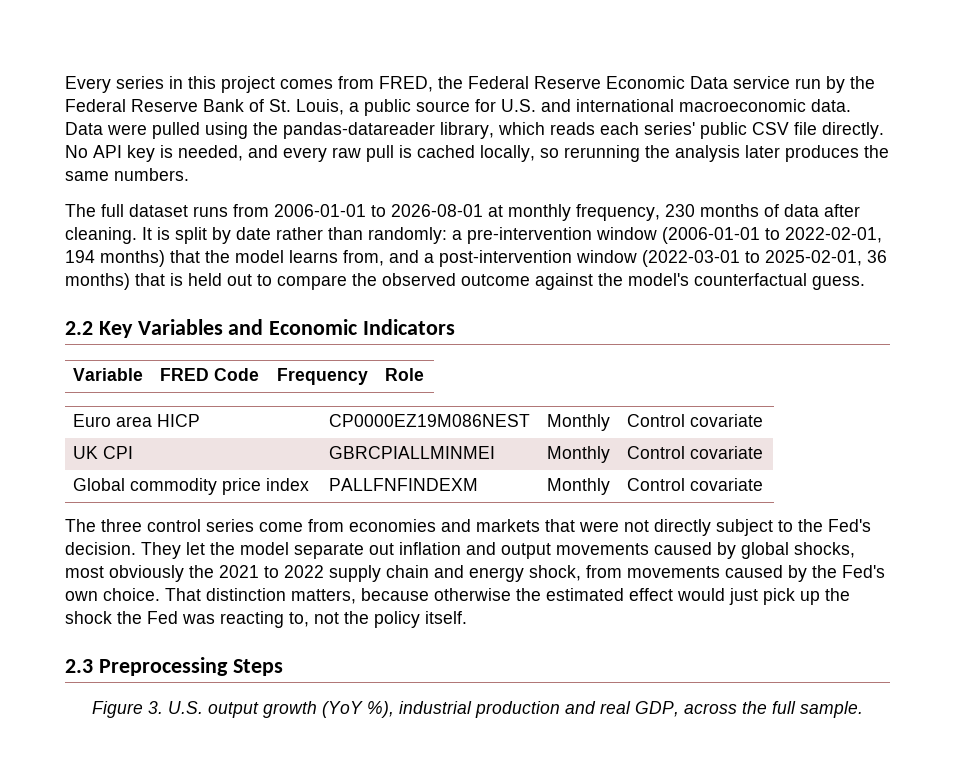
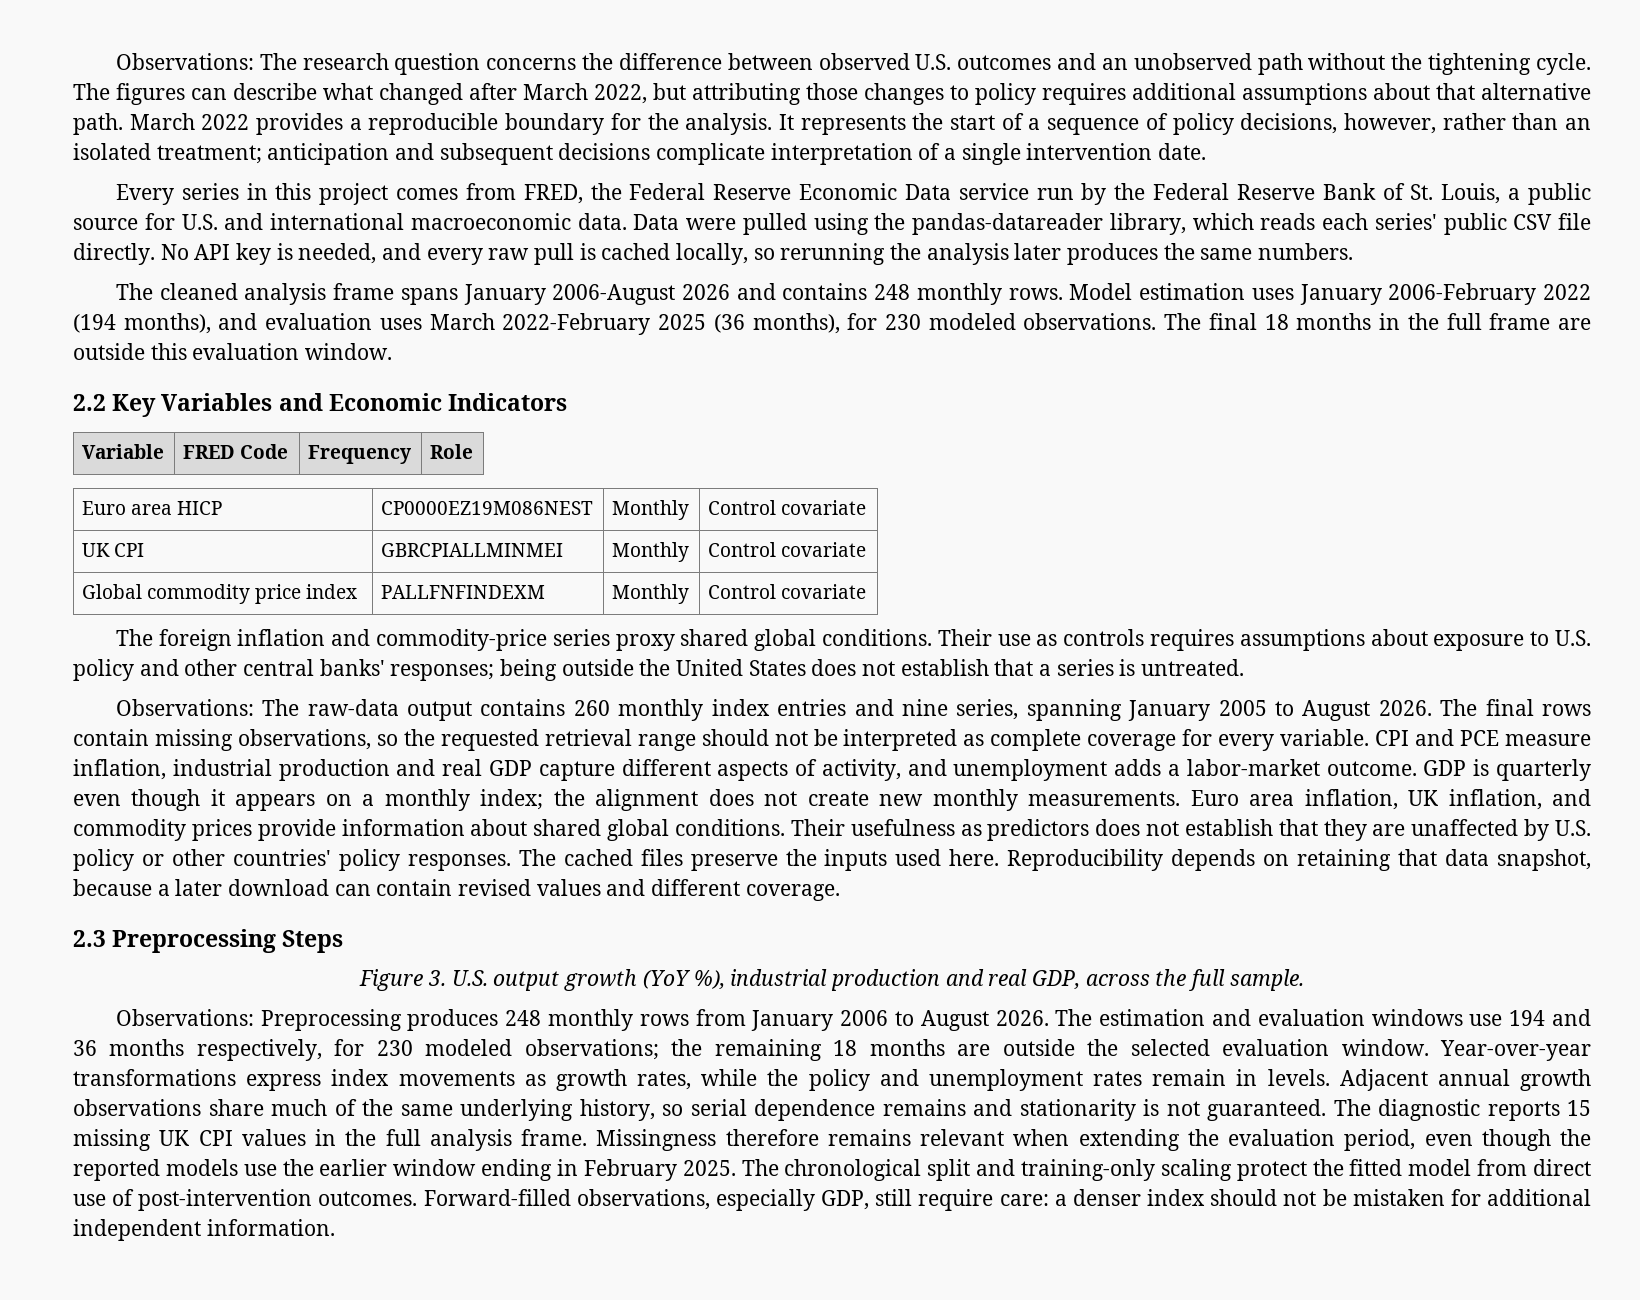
(65, 84) none -> [115,53,1592,75] [73,83,1591,105] [73,113,1591,135] [73,143,1207,165] Observations: The research question concerns the difference between observed U.S. outcomes and an unobserved path without the tightening cycle. The figures can describe what changed after March 2022, but attributing those changes to policy requires additional assumptions about that alternative path. March 2022 provides a reproducible boundary for the analysis. It represents the start of a sequence of policy decisions, however, rather than an isolated treatment; anticipation and subsequent decisions complicate interpretation of a single intervention date. //
[101,204,860,221] [65,227,882,244] [65,250,887,267] [65,273,865,290] full dataset runs from 2006-01-01 to 2026-08-01 at monthly frequency, 230 months of data after cleaning. It is split by date rather than randomly: a pre-intervention window (2006-01-01 to 2022-02-01, 194 months) that the model learns from, and a post-intervention window (2022-03-01 to 2025-02-01, 36 months) that is held out to compare the observed outcome against the model's counterfactual guess. -> [159,283,1592,305] [73,313,1592,335] [73,343,393,360] cleaned analysis frame spans January 2006-August 2026 and contains 248 monthly rows. Model estimation uses January 2006-February 2022 (194 months), and evaluation uses March 2022-February 2025 (36 months), for 230 modeled observations. The final 18 months in the full frame are outside this evaluation window.
[101,519,871,536] [65,542,855,559] [65,565,885,582] [65,588,850,605] [65,611,467,628] three control series come from economies and markets that were not directly subject to the Fed's decision. They let the model separate out inflation and output movements caused by global shocks, most obviously the 2021 to 2022 supply chain and energy shock, from movements caused by the Fed's own choice. That distinction matters, because otherwise the estimated effect would just pick up the shock the Fed was reacting to, not the policy itself. -> [158,629,1591,651] [73,659,1245,681] [115,699,1592,721] [73,729,1592,751] [73,759,1592,781] [73,789,1591,811] [73,819,1591,841] [73,849,1592,871] [73,879,840,901] foreign inflation and commodity-price series proxy shared global conditions. Their use as controls requires assumptions about exposure to U.S. policy and other central banks' responses; being outside the United States does not establish that a series is untreated. // Observations: The raw-data output contains 260 monthly index entries and nine series, spanning January 2005 to August 2026. The final rows contain missing observations, so the requested retrieval range should not be interpreted as complete coverage for every variable. CPI and PCE measure inflation, industrial production and real GDP capture different aspects of activity, and unemployment adds a labor-market outcome. GDP is quarterly even though it appears on a monthly index; the alignment does not create new monthly measurements. Euro area inflation, UK inflation, and commodity prices provide information about shared global conditions. Their usefulness as predictors does not establish that they are unaffected by U.S. policy or other countries' policy responses. The cached files preserve the inputs used here. Reproducibility depends on retaining that data snapshot, because a later download can contain revised values and different coverage.
(863, 709) none -> [115,1009,1591,1031] [73,1039,1592,1061] [73,1069,1592,1091] [73,1099,1591,1121] [73,1129,1591,1151] [73,1159,1592,1181] [73,1189,1591,1211] [73,1219,335,1241] // Observations: Preprocessing produces 248 monthly rows from January 2006 to August 2026. The estimation and evaluation windows use 194 and 36 months respectively, for 230 modeled observations; the remaining 18 months are outside the selected evaluation window. Year-over-year transformations express index movements as growth rates, while the policy and unemployment rates remain in levels. Adjacent annual growth observations share much of the same underlying history, so serial dependence remains and stationarity is not guaranteed. The diagnostic reports 15 missing UK CPI values in the full analysis frame. Missingness therefore remains relevant when extending the evaluation period, even though the reported models use the earlier window ending in February 2025. The chronological split and training-only scaling protect the fitted model from direct use of post-intervention outcomes. Forward-filled observations, especially GDP, still require care: a denser index should not be mistaken for additional independent information.

